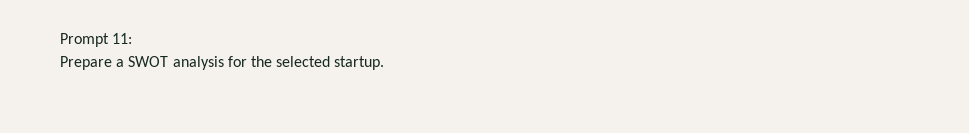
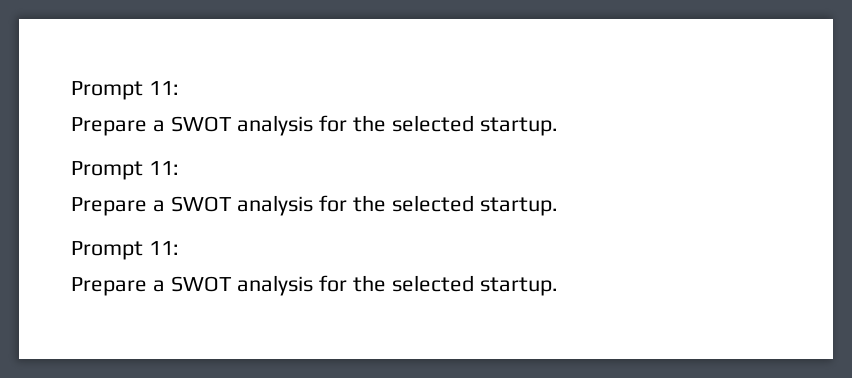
(385, 63) none -> [71,161,179,180] [71,195,558,216] [71,241,179,260] [71,275,558,296] // Prompt 11: // Prepare a SWOT analysis for the selected startup. // Prompt 11: // Prepare a SWOT analysis for the selected startup.

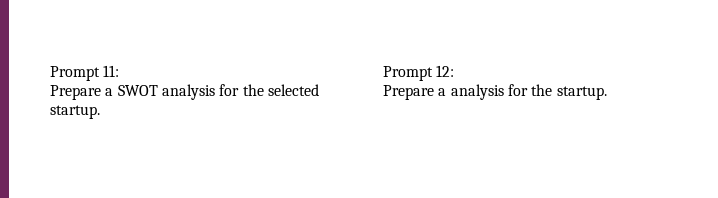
[148,161,179,175] [71,195,558,216] [71,241,179,260] [71,275,558,296] 11: // Prepare a SWOT analysis for the selected startup. // Prompt 11: // Prepare a SWOT analysis for the selected startup. -> [436,65,455,77] [383,84,607,100] 12: // Prepare a analysis for the startup.

